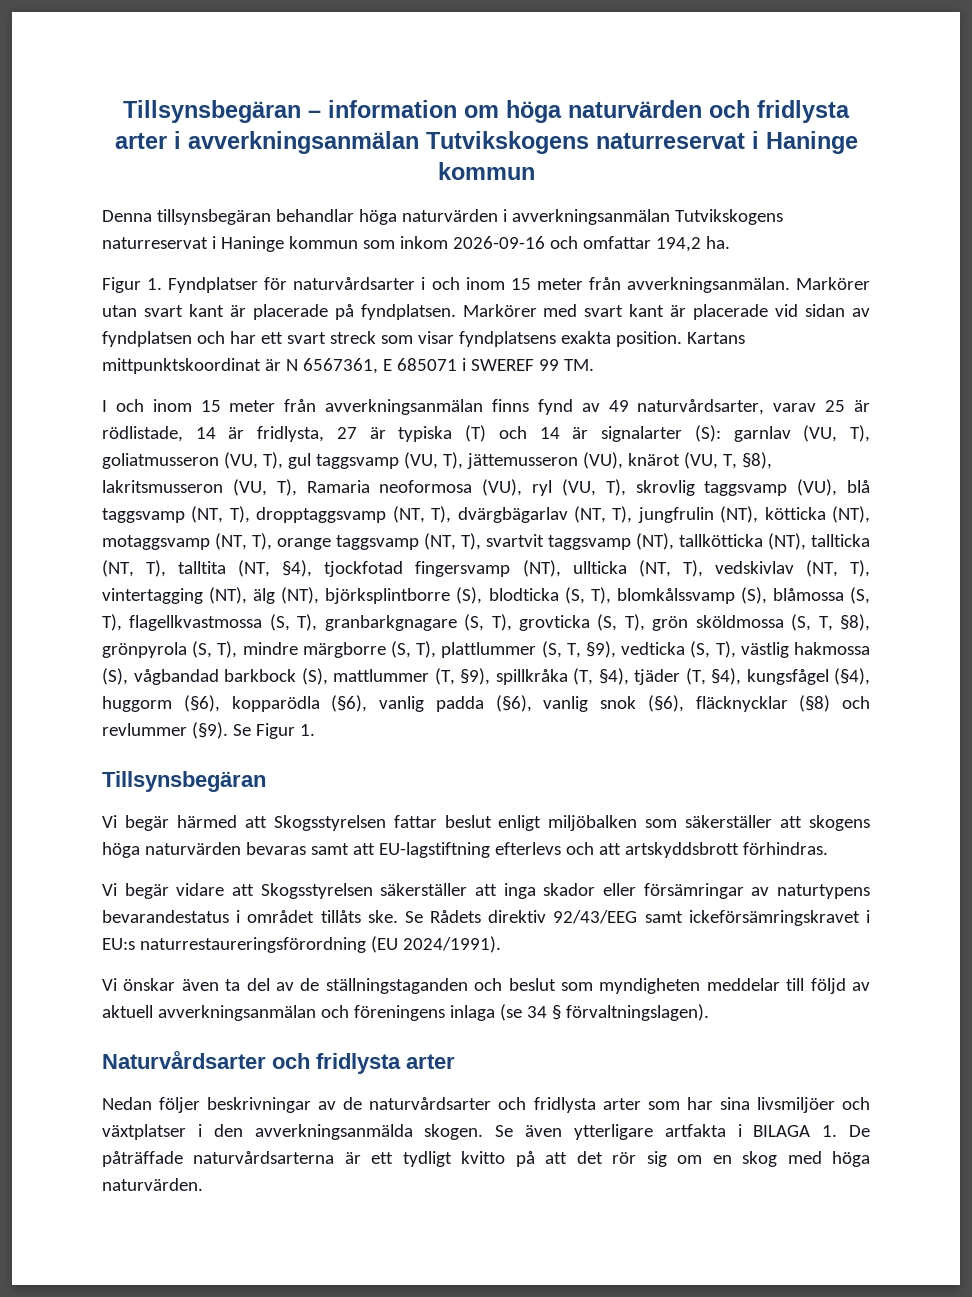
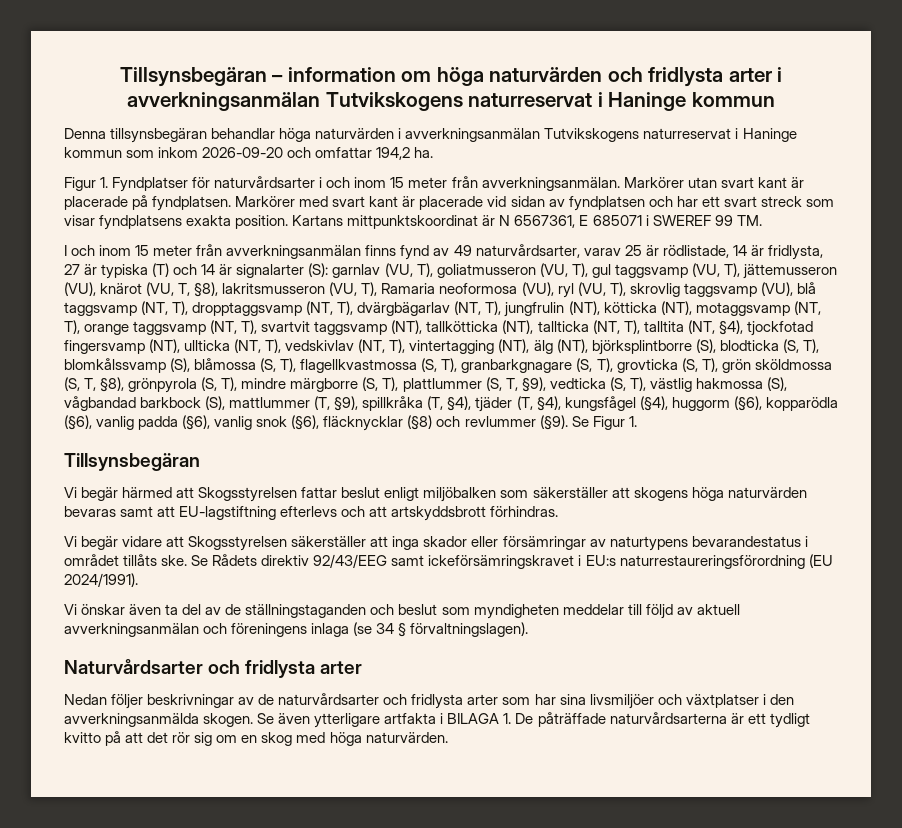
[452,236,545,249] 2026-09-16 -> [202,147,284,158] 2026-09-20

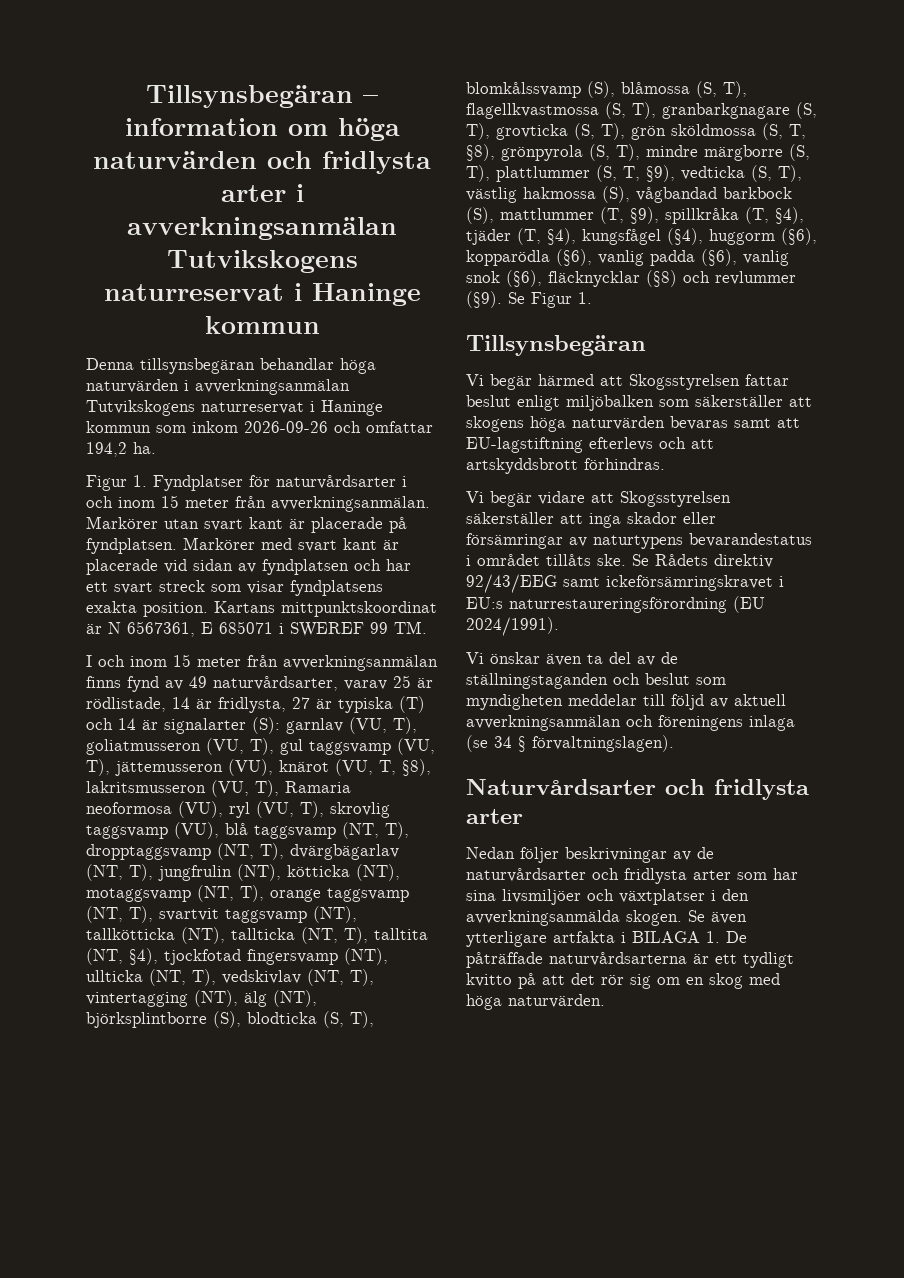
[202,147,284,158] 2026-09-20 -> [244,421,328,433] 2026-09-26

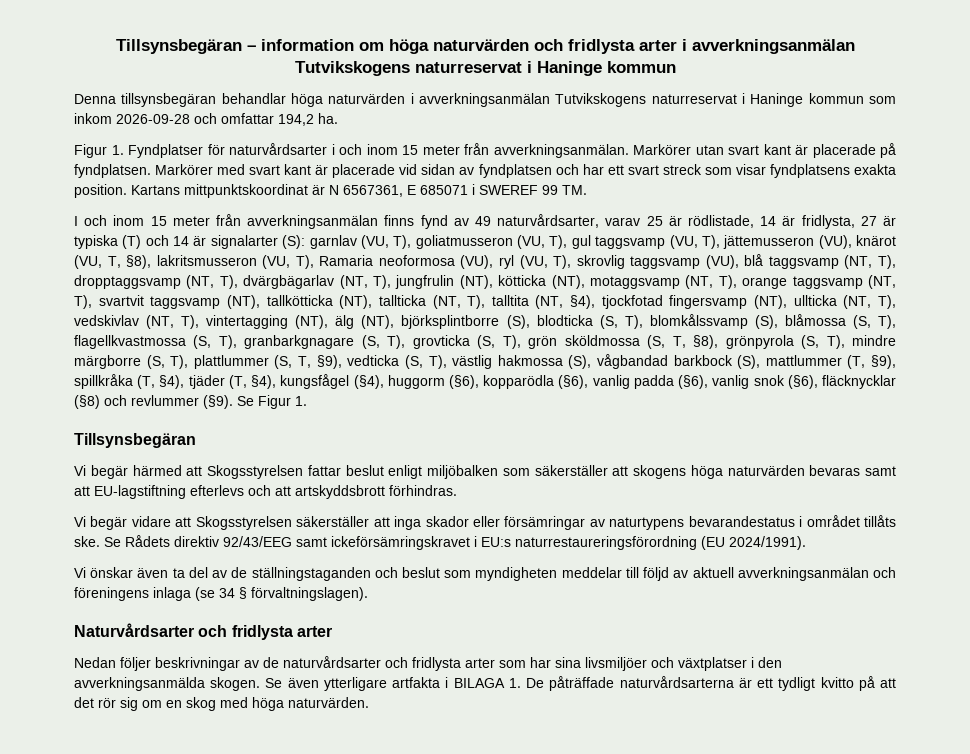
[244,421,328,433] 2026-09-26 -> [116,114,190,124] 2026-09-28

